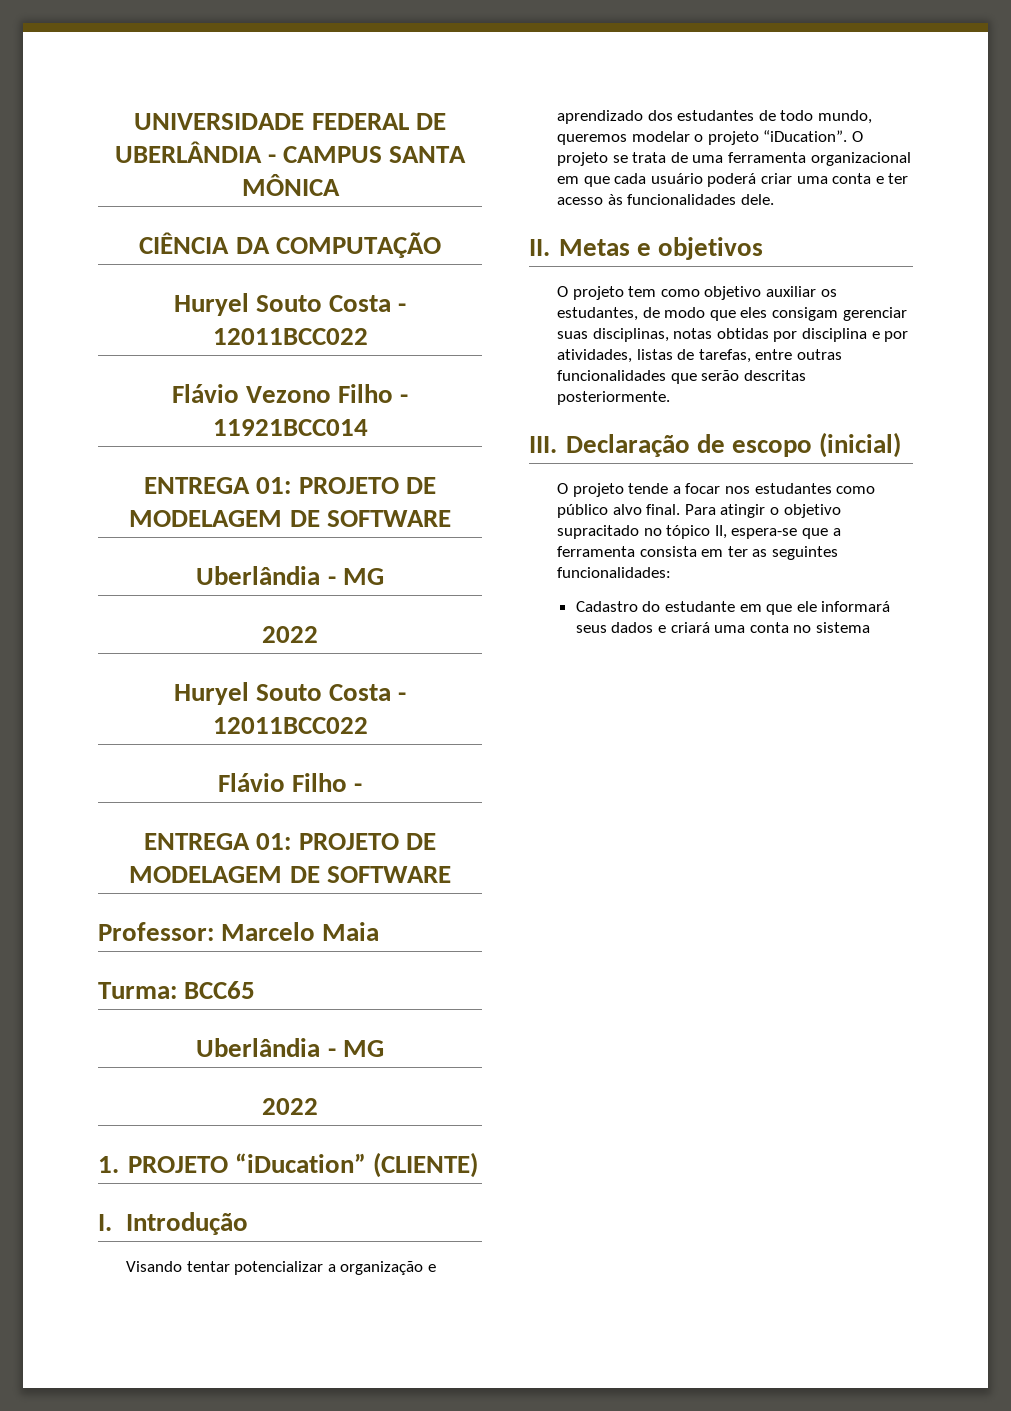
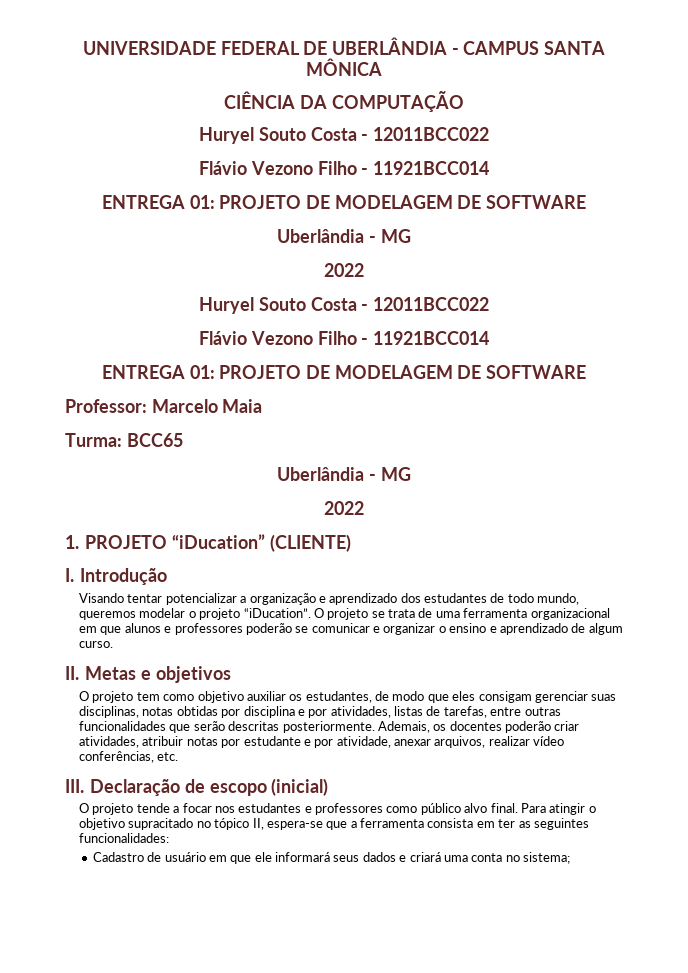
[292,773,363,792] Filho - -> [250,331,489,345] Vezono Filho - 11921BCC014
[614,173,909,187] [557,194,774,205] cada usuário poderá criar uma conta e ter acesso às funcionalidades dele. -> [124,623,623,635] [79,641,114,648] alunos e professores poderão se comunicar e organizar o ensino e aprendizado de algum curso.
(671, 398) none -> [377,721,580,733] [79,736,565,748] [79,751,179,763] Ademais, os docentes poderão criar atividades, atribuir notas por estudante e por atividade, anexar arquivos, realizar vídeo conferências, etc.
(832, 488) none -> [304,803,384,815] e professores
[642,601,735,612] do estudante -> [147,852,206,862] de usuário
[815,622,870,633] sistema -> [523,852,571,864] sistema;

